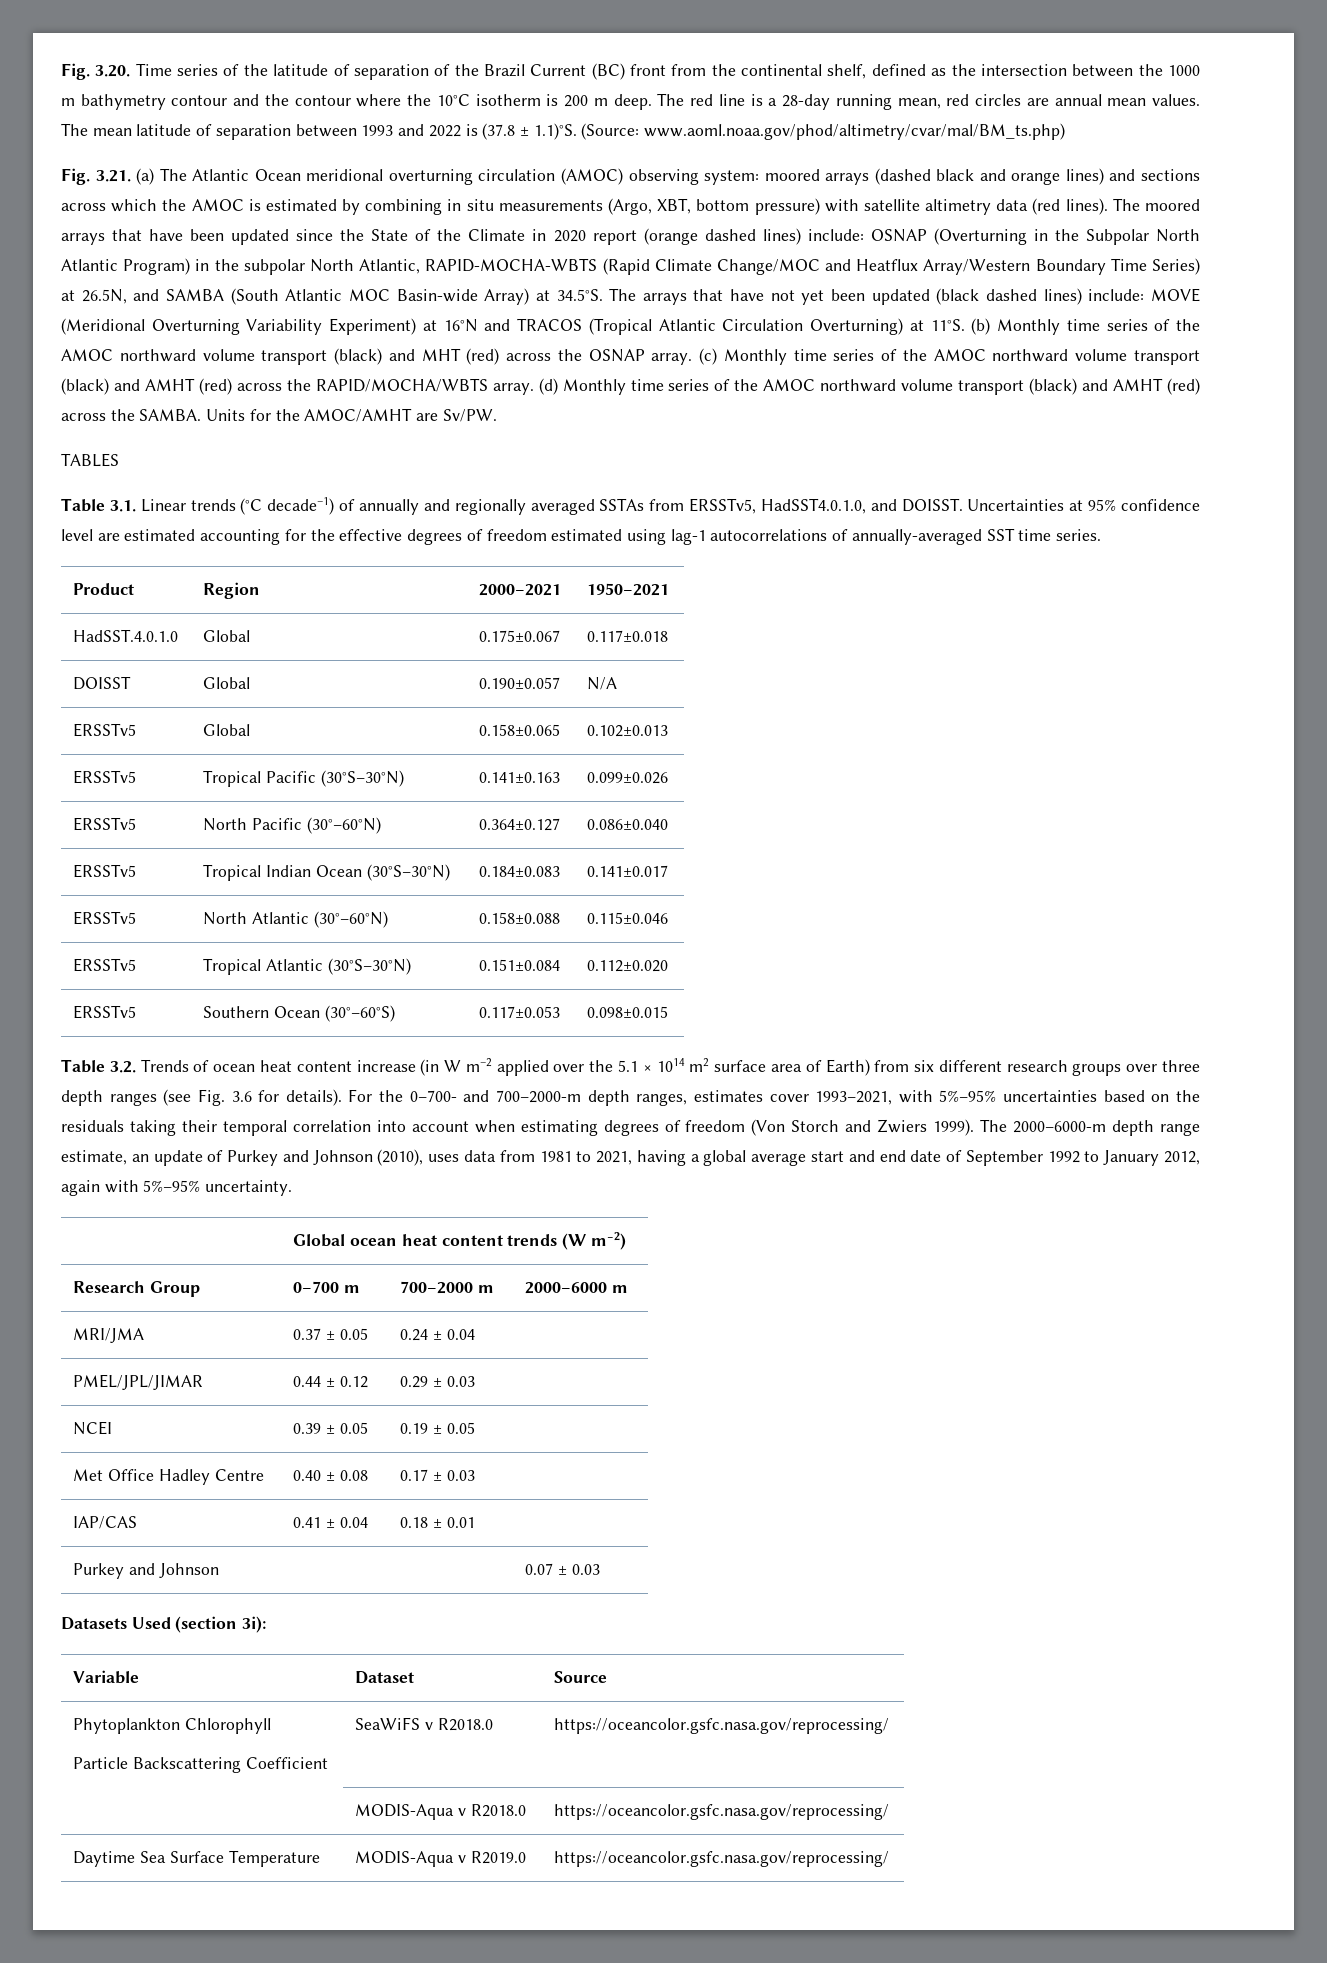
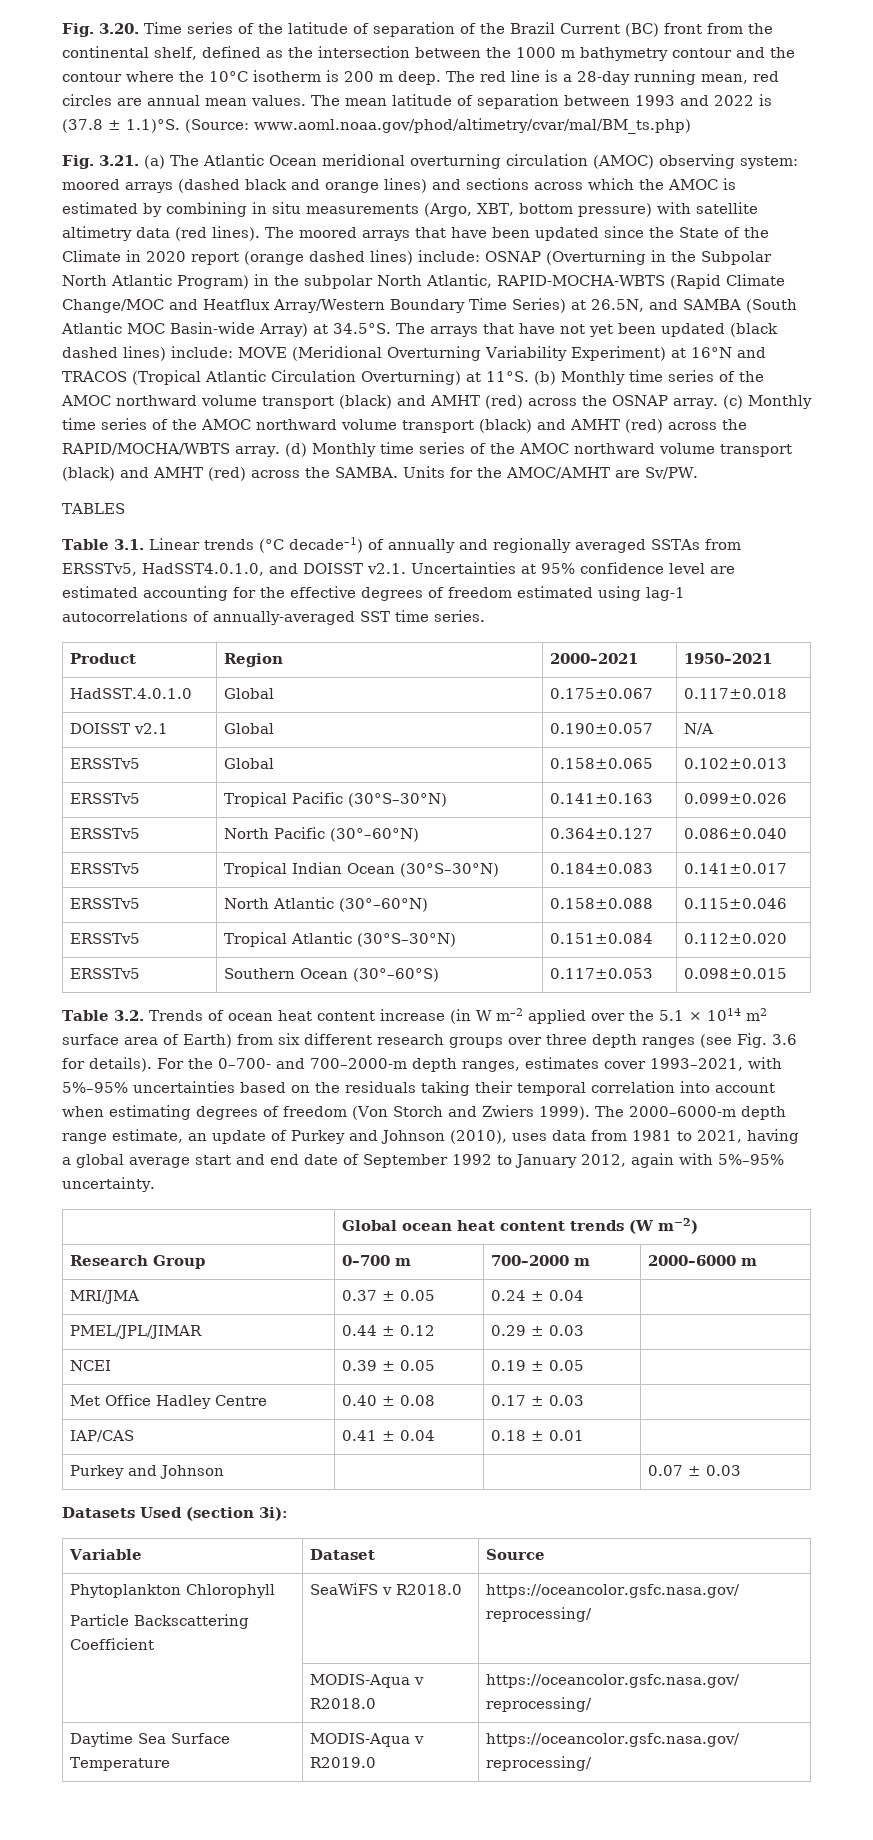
[421,348,461,361] MHT -> [430,395,480,406] AMHT
[901,498,963,512] DOISST. -> [303,563,406,574] DOISST v2.1.
(132, 683) none -> [133,723,168,734] v2.1

